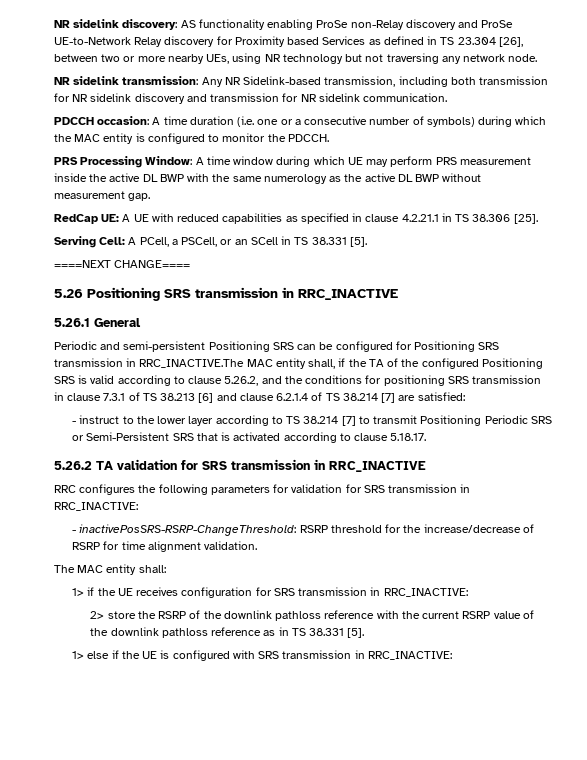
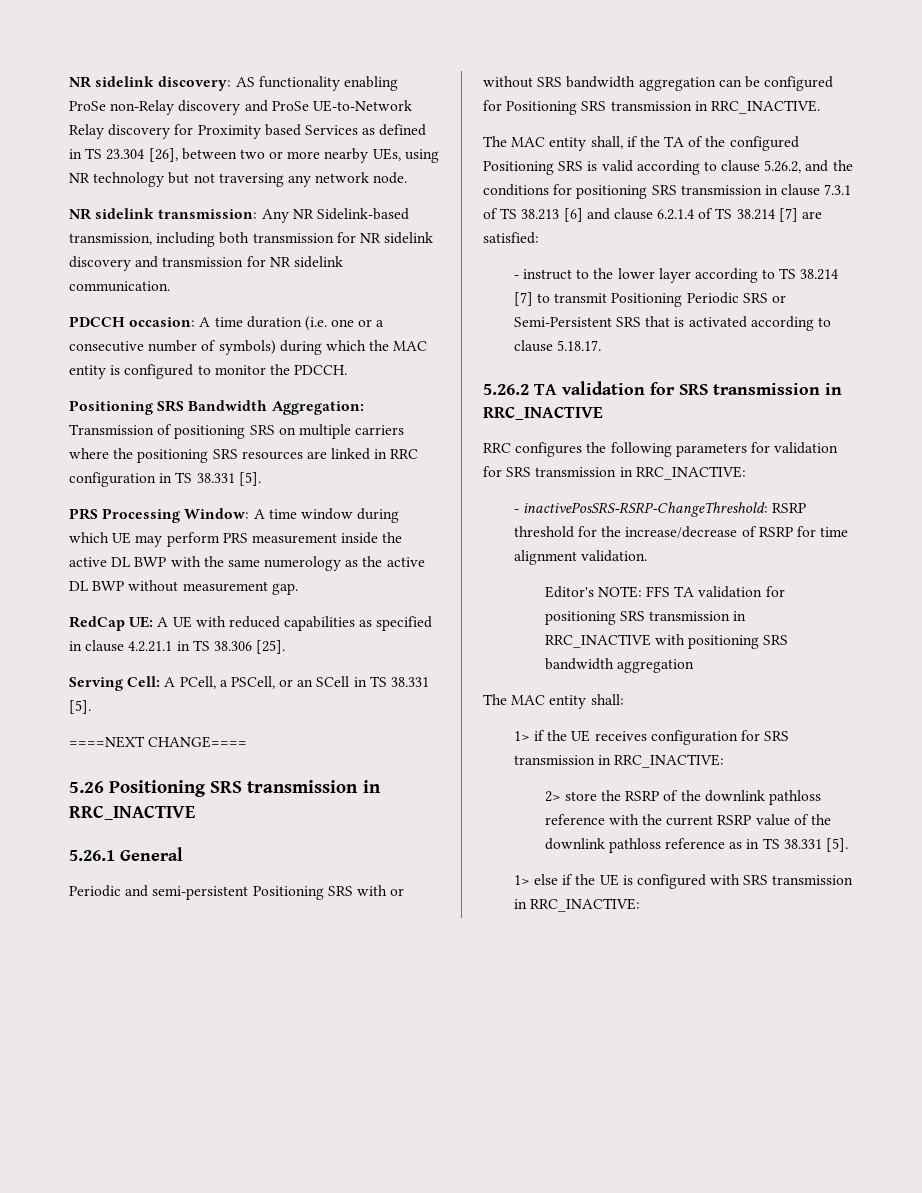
(329, 138) none -> [69,400,364,415] [69,424,405,439] [69,448,419,463] [69,472,261,487] // Positioning SRS Bandwidth Aggregation: Transmission of positioning SRS on multiple carriers where the positioning SRS resources are linked in RRC configuration in TS 38.331 [5].
(294, 346) none -> [356,885,405,896] [483,76,716,91] with or without SRS bandwidth aggregation
[139,359,245,368] RRC_INACTIVE.The -> [710,100,820,114] [483,136,507,147] RRC_INACTIVE. // The
(258, 545) none -> [544,586,785,598] [544,611,747,625] [544,634,789,649] [544,658,694,673] // Editor's NOTE: FFS TA validation for positioning SRS transmission in RRC_INACTIVE with positioning SRS bandwidth aggregation

